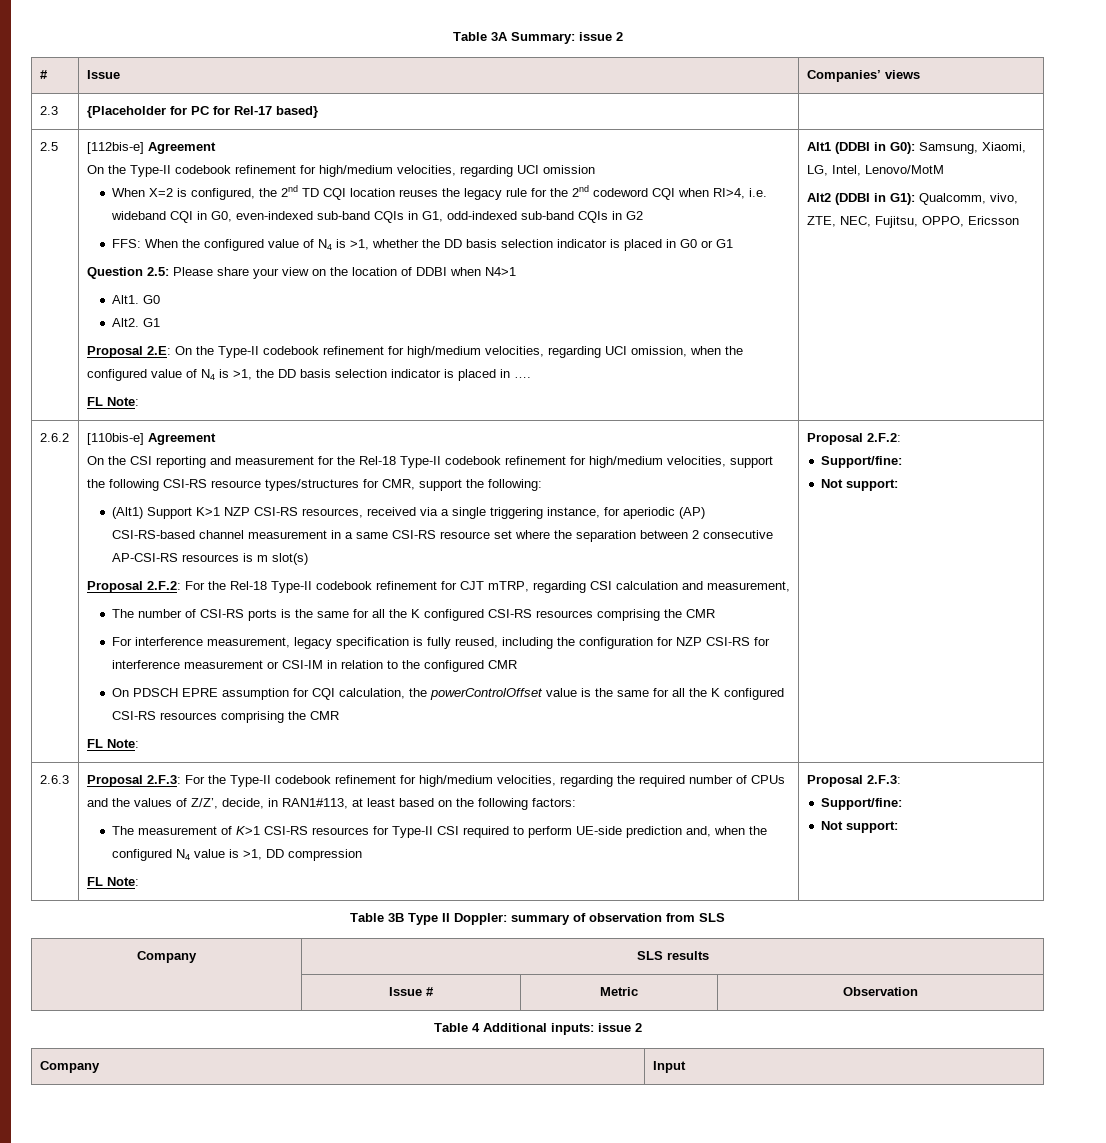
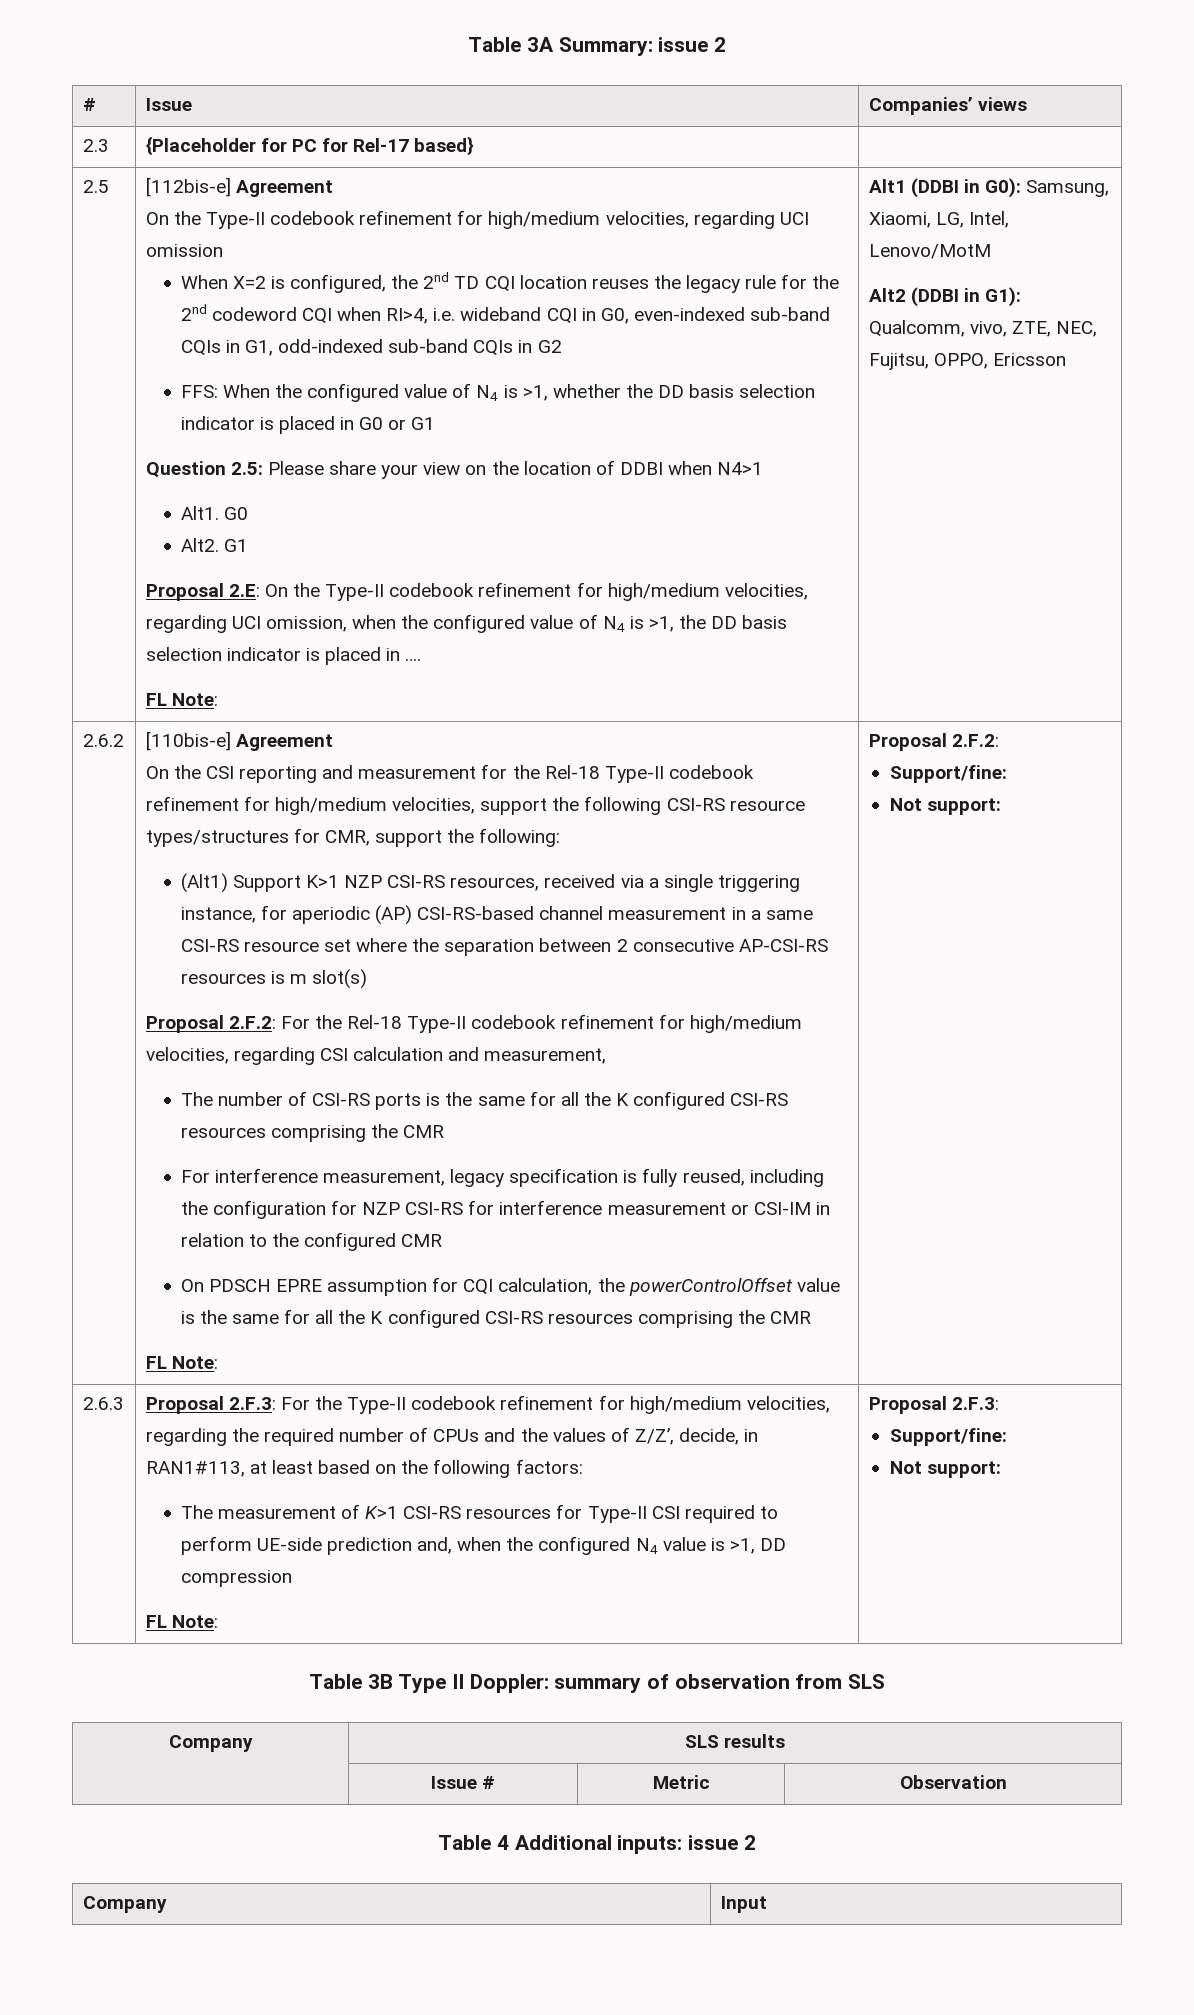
[459,581,529,592] CJT mTRP, -> [689,1015,802,1033] [145,1047,229,1064] high/medium velocities,

